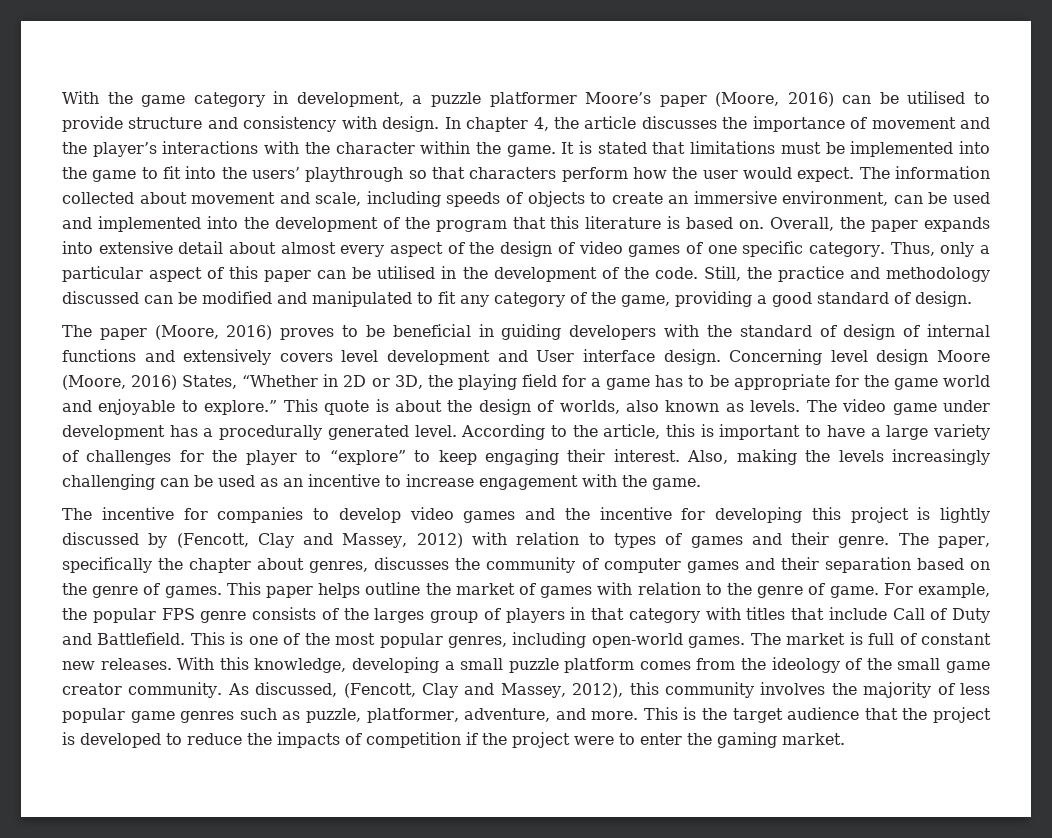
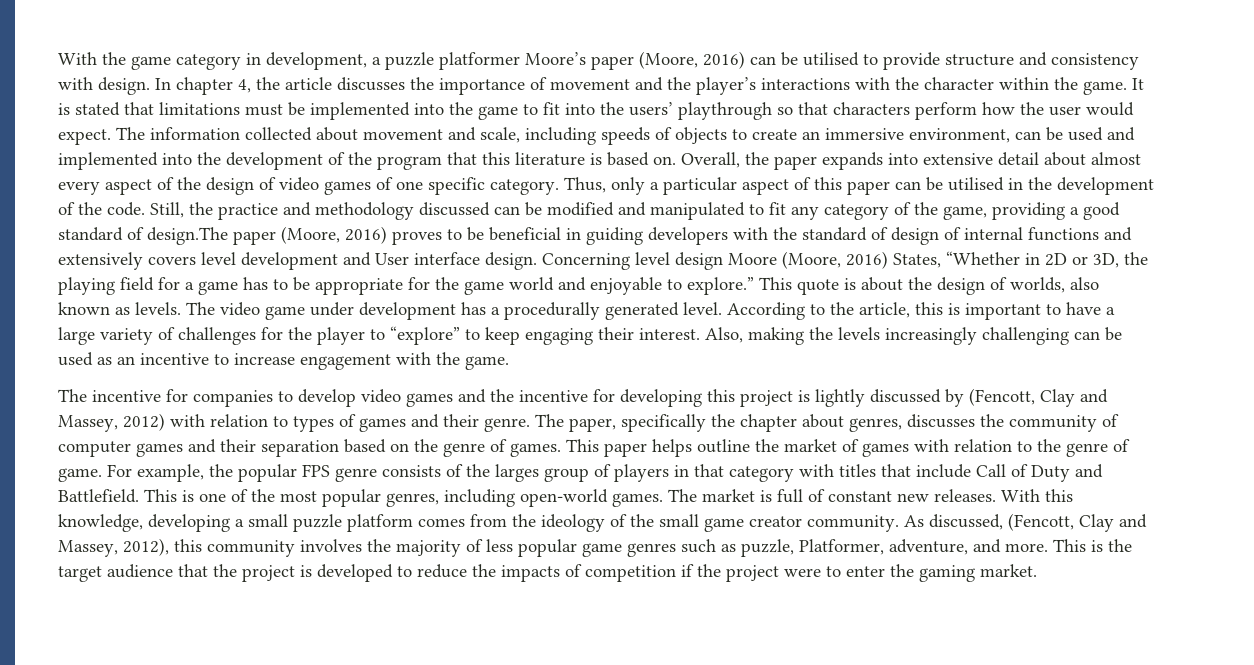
[915,291,972,307] [62,325,92,337] design. // The -> [147,227,228,245] design.The
[366,708,459,723] platformer, -> [799,539,884,555] Platformer,

